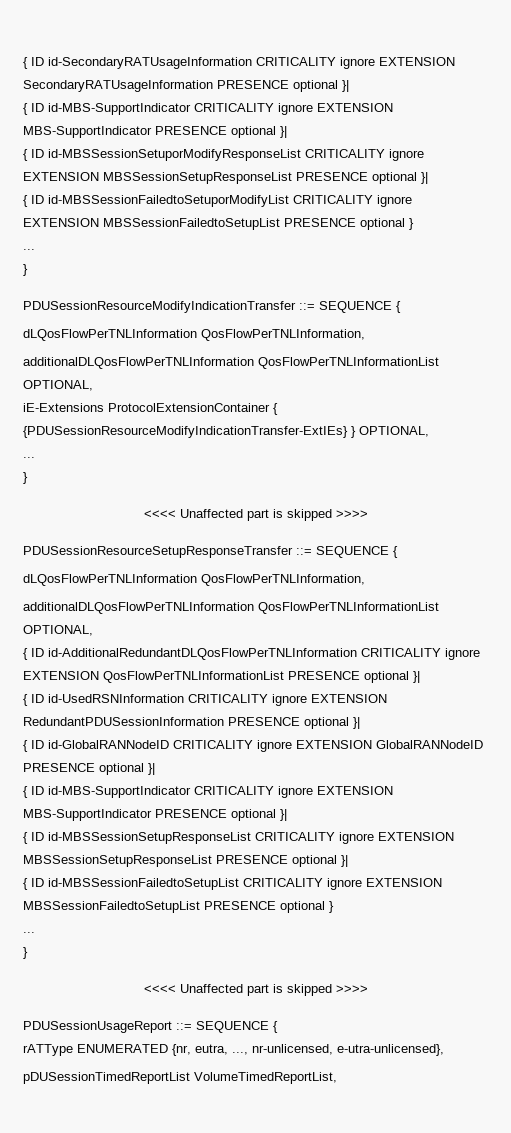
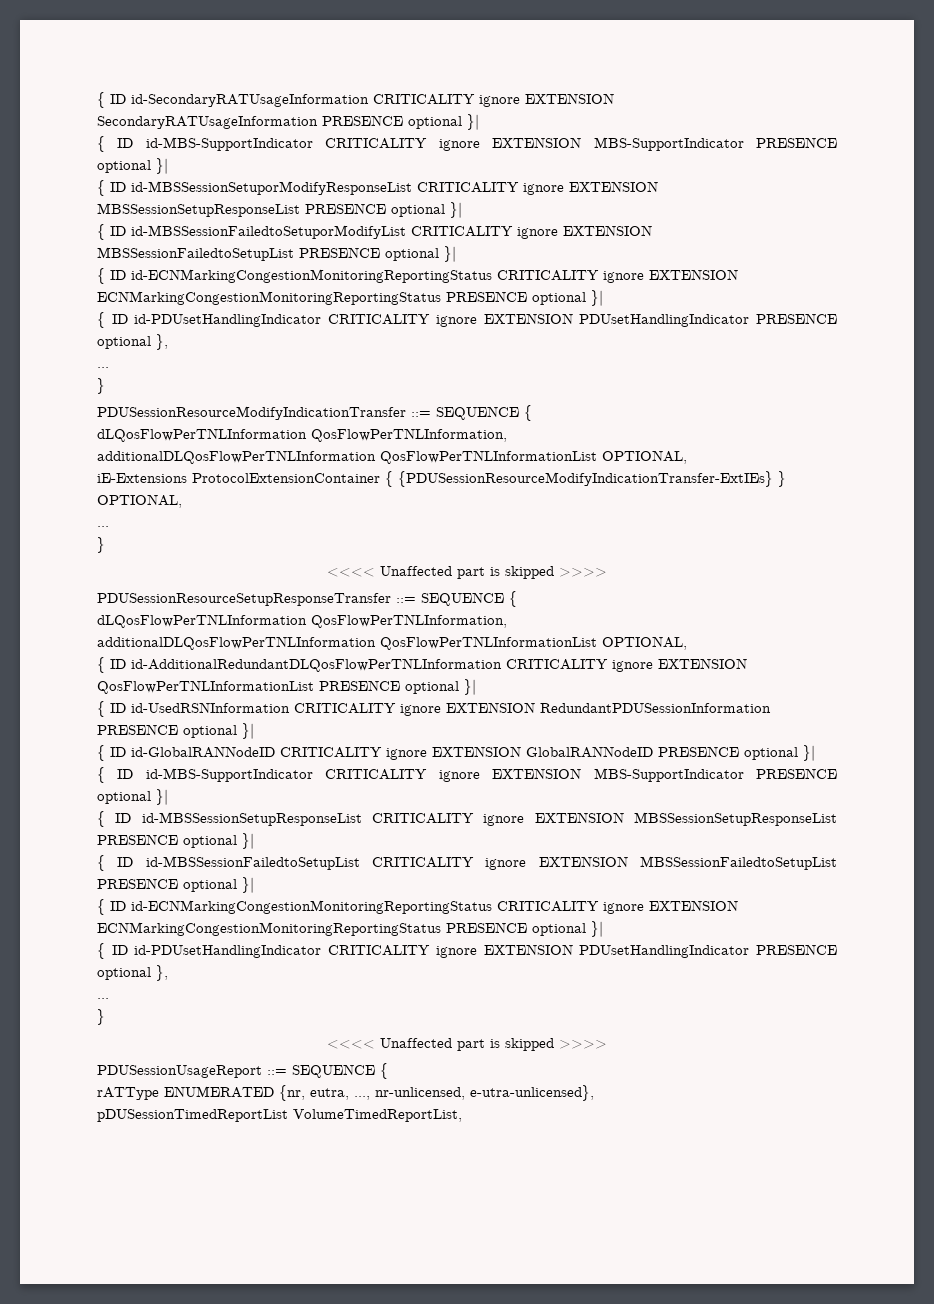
[409,218,414,230] } -> [444,246,456,262] [97,268,738,284] [97,290,603,306] [97,312,837,328] [97,334,168,350] }| // { ID id-ECNMarkingCongestionMonitoringReportingStatus CRITICALITY ignore EXTENSION ECNMarkingCongestionMonitoringReportingStatus PRESENCE optional }| // { ID id-PDUsetHandlingIndicator CRITICALITY ignore EXTENSION PDUsetHandlingIndicator PRESENCE optional },
[329,901,334,913] } -> [242,877,254,893] [97,899,738,915] [97,921,603,937] [97,943,837,959] [97,965,168,981] }| // { ID id-ECNMarkingCongestionMonitoringReportingStatus CRITICALITY ignore EXTENSION ECNMarkingCongestionMonitoringReportingStatus PRESENCE optional }| // { ID id-PDUsetHandlingIndicator CRITICALITY ignore EXTENSION PDUsetHandlingIndicator PRESENCE optional },

